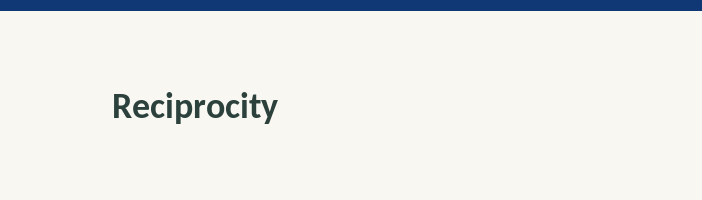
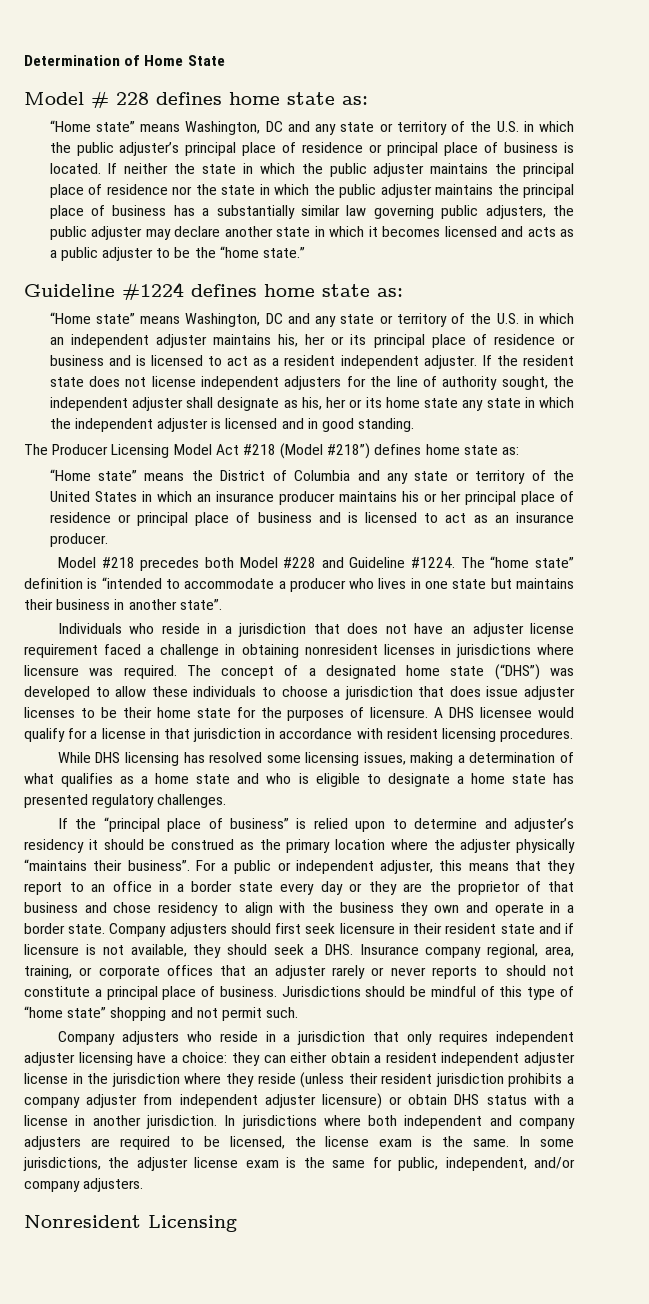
[112,92,278,124] Reciprocity -> [24,55,225,66] [24,91,368,108] [49,120,575,135] [49,142,575,156] [49,163,575,177] [49,184,574,198] [49,205,574,219] [49,226,574,240] [49,246,305,261] [24,282,403,300] [49,312,575,327] [49,334,576,348] [49,355,574,369] [49,376,575,390] [49,397,575,411] [49,418,415,432] [24,443,520,459] [49,469,575,484] [49,491,574,505] [49,512,575,526] [49,533,108,547] [57,556,574,571] [24,577,575,592] [24,599,222,610] [57,623,574,637] [24,644,575,658] [24,664,574,680] [24,686,575,700] [24,707,575,721] [24,728,574,742] [57,752,574,766] [24,773,574,787] [24,794,227,808] [57,817,574,832] [24,839,575,853] [24,859,575,874] [24,881,574,895] [24,902,574,916] [24,923,574,937] [24,944,574,958] [24,965,574,979] [24,986,574,1000] [24,1006,299,1021] [57,1031,574,1045] [24,1052,575,1066] [24,1072,574,1088] [24,1093,574,1109] [24,1115,575,1129] [24,1136,574,1150] [23,1157,575,1171] [24,1178,144,1192] [24,1215,237,1232] Determination of Home State // Model # 228 defines home state as: // “Home state” means Washington, DC and any state or territory of the U.S. in which the public adjuster’s principal place of residence or principal place of business is located. If neither the state in which the public adjuster maintains the principal place of residence nor the state in which the public adjuster maintains the principal place of business has a substantially similar law governing public adjusters, the public adjuster may declare another state in which it becomes licensed and acts as a public adjuster to be the “home state.” // Guideline #1224 defines home state as: // “Home state” means Washington, DC and any state or territory of the U.S. in which an independent adjuster maintains his, her or its principal place of residence or business and is licensed to act as a resident independent adjuster. If the resident state does not license independent adjusters for the line of authority sought, the independent adjuster shall designate as his, her or its home state any state in which the independent adjuster is licensed and in good standing. // The Producer Licensing Model Act #218 (Model #218”) defines home state as: // “Home state” means the District of Columbia and any state or territory of the United States in which an insurance producer maintains his or her principal place of residence or principal place of business and is licensed to act as an insurance producer. // Model #218 precedes both Model #228 and Guideline #1224. The “home state” definition is “intended to accommodate a producer who lives in one state but maintains their business in another state”. // Individuals who reside in a jurisdiction that does not have an adjuster license requirement faced a challenge in obtaining nonresident licenses in jurisdictions where licensure was required. The concept of a designated home state (“DHS”) was developed to allow these individuals to choose a jurisdiction that does issue adjuster licenses to be their home state for the purposes of licensure. A DHS licensee would qualify for a license in that jurisdiction in accordance with resident licensing procedures. // While DHS licensing has resolved some licensing issues, making a determination of what qualifies as a home state and who is eligible to designate a home state has presented regulatory challenges. // If the “principal place of business” is relied upon to determine and adjuster’s residency it should be construed as the primary location where the adjuster physically “maintains their business”. For a public or independent adjuster, this means that they report to an office in a border state every day or they are the proprietor of that business and chose residency to align with the business they own and operate in a border state. Company adjusters should first seek licensure in their resident state and if licensure is not available, they should seek a DHS. Insurance company regional, area, training, or corporate offices that an adjuster rarely or never reports to should not constitute a principal place of business. Jurisdictions should be mindful of this type of “home state” shopping and not permit such. // Company adjusters who reside in a jurisdiction that only requires independent adjuster licensing have a choice: they can either obtain a resident independent adjuster license in the jurisdiction where they reside (unless their resident jurisdiction prohibits a company adjuster from independent adjuster licensure) or obtain DHS status with a license in another jurisdiction. In jurisdictions where both independent and company adjusters are required to be licensed, the license exam is the same. In some jurisdictions, the adjuster license exam is the same for public, independent, and/or company adjusters. // Nonresident Licensing

